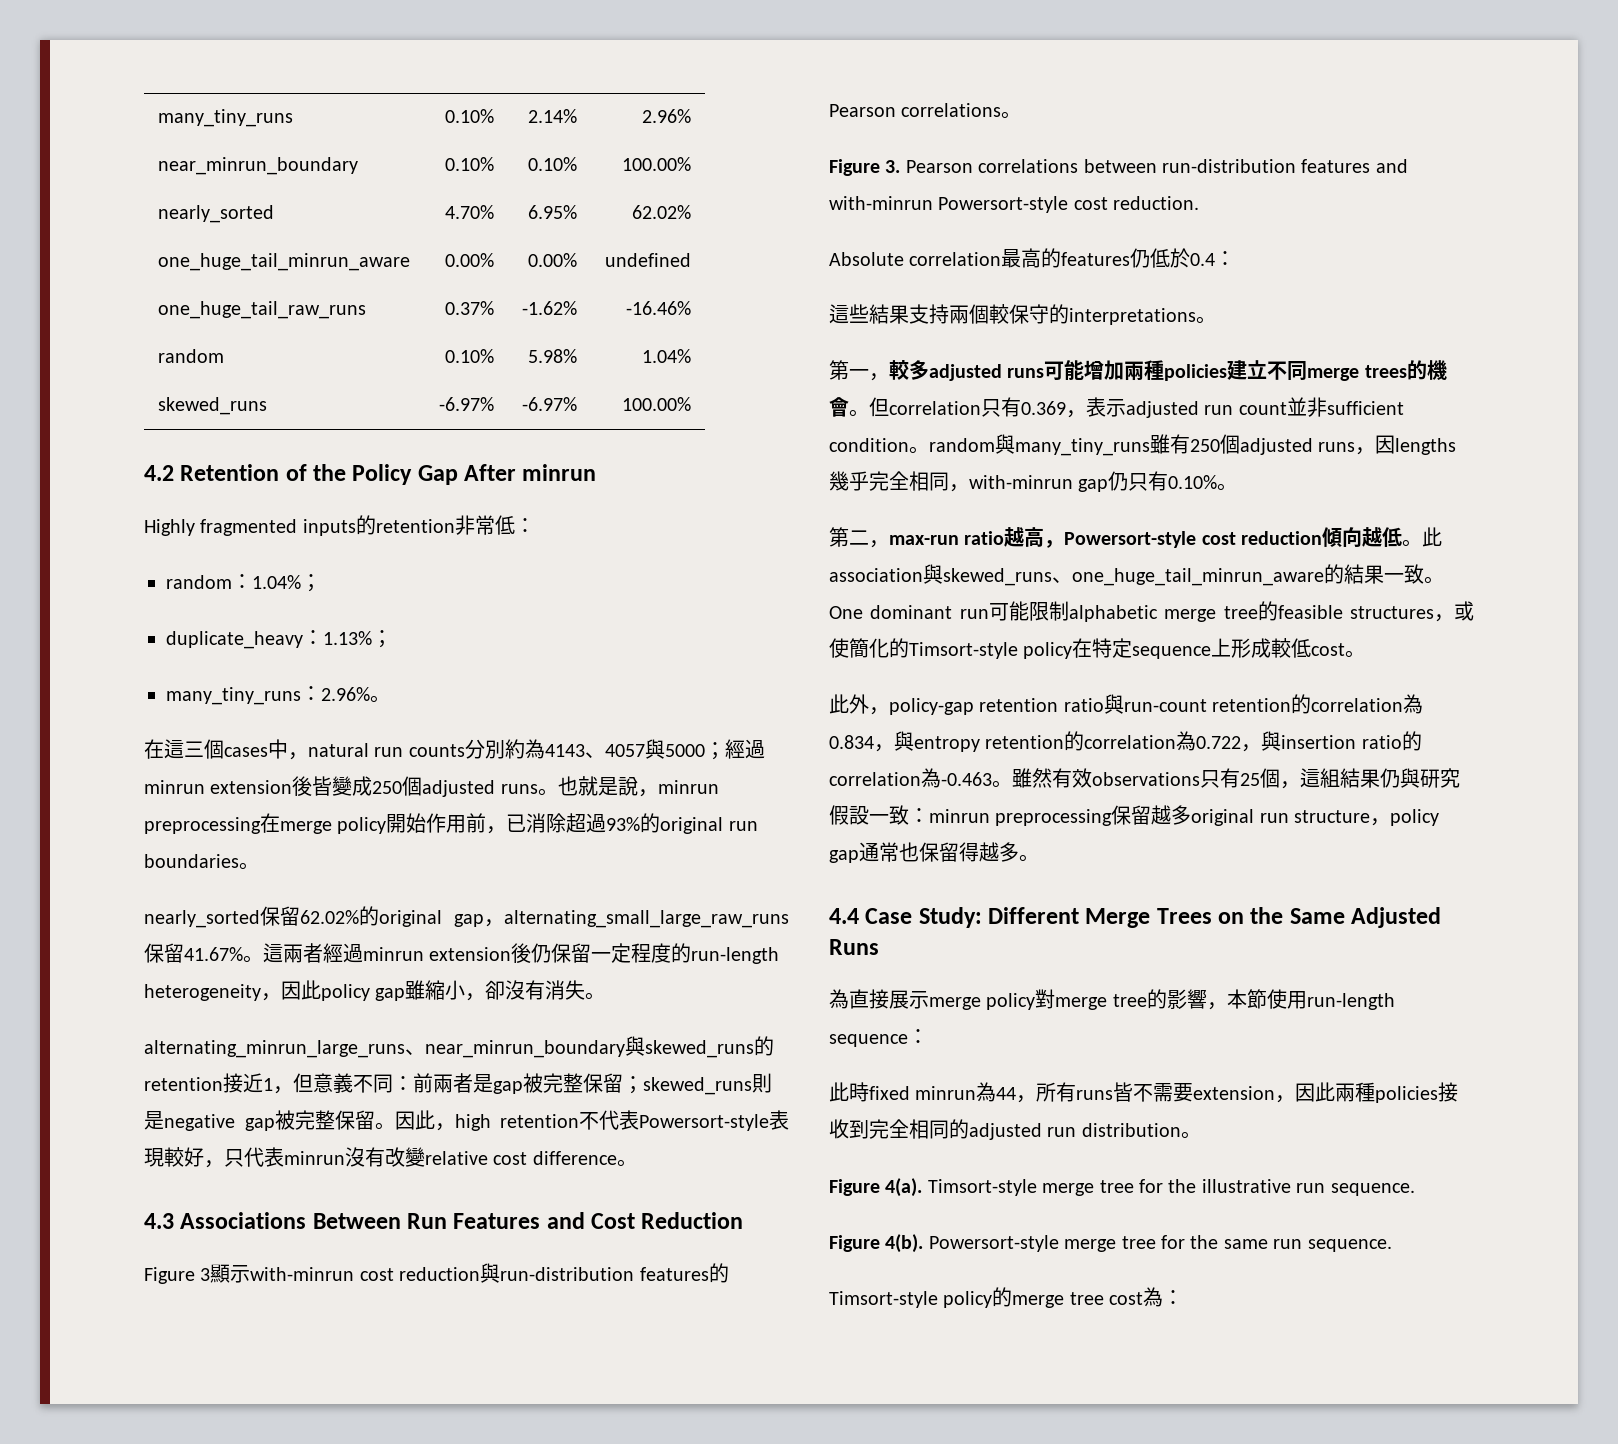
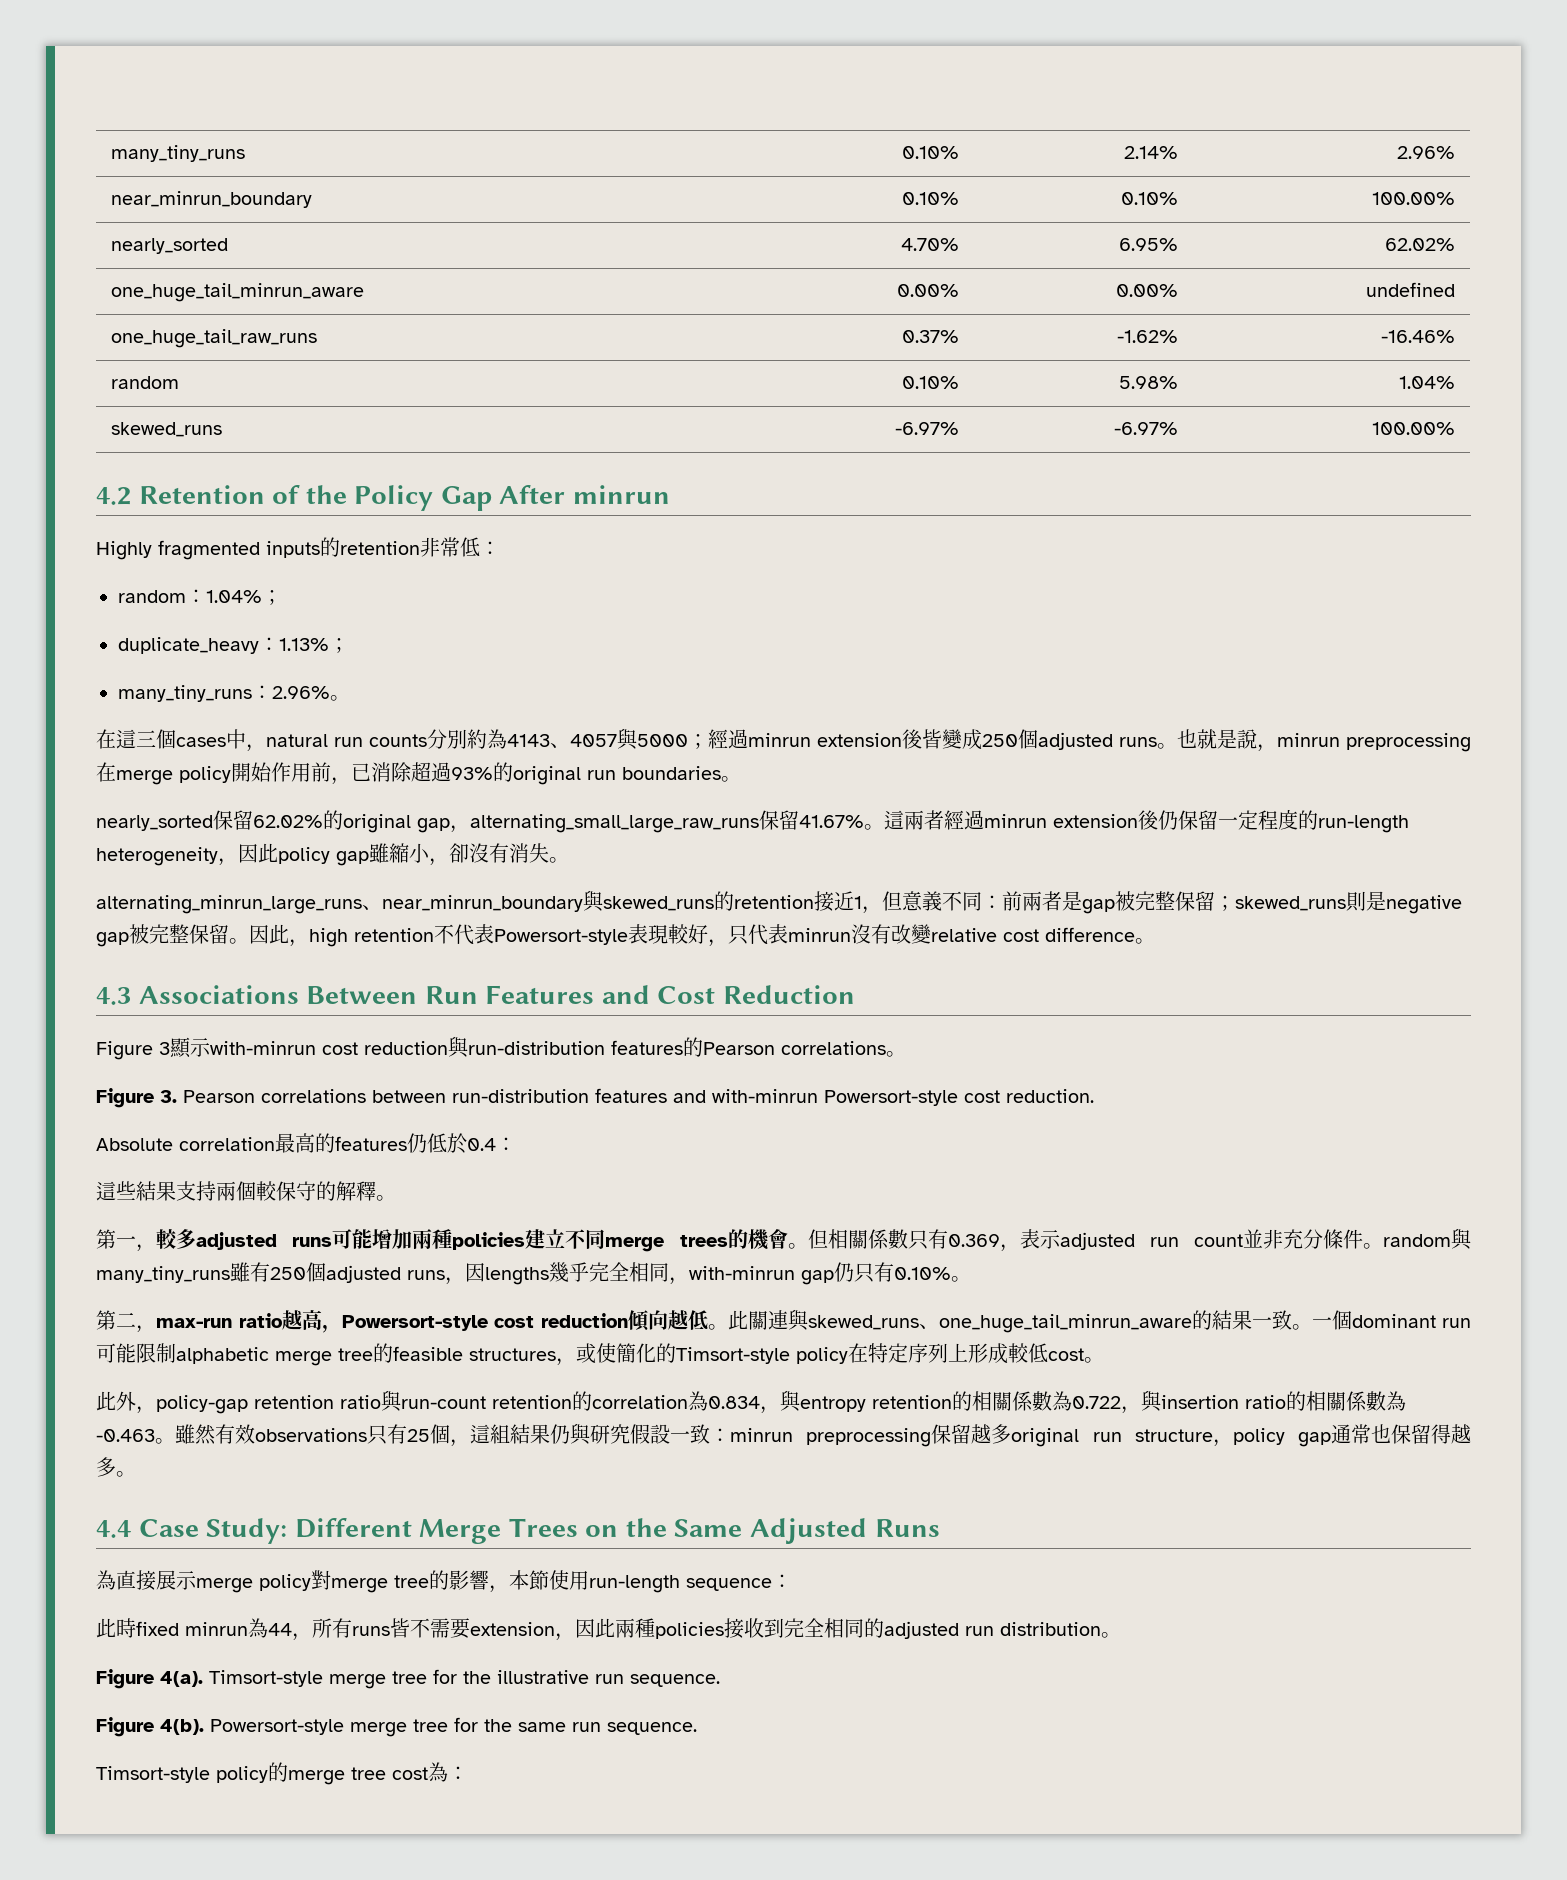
[1069,308,1196,325] interpretations -> [336,1181,376,1201] 解釋
[889,401,981,415] correlation -> [827,1229,908,1249] 相關係數
[1326,401,1404,415] [829,438,909,452] sufficient condition -> [1283,1229,1363,1249] 充分條件
[829,568,923,582] association -> [747,1310,788,1330] 關連
[829,606,863,619] One -> [1311,1310,1352,1330] 一個
[1132,646,1212,659] sequence -> [908,1343,948,1363] 序列
[1084,735,1177,749] correlation -> [972,1391,1052,1411] 相關係數
[829,772,921,786] correlation -> [1306,1391,1386,1411] 相關係數

